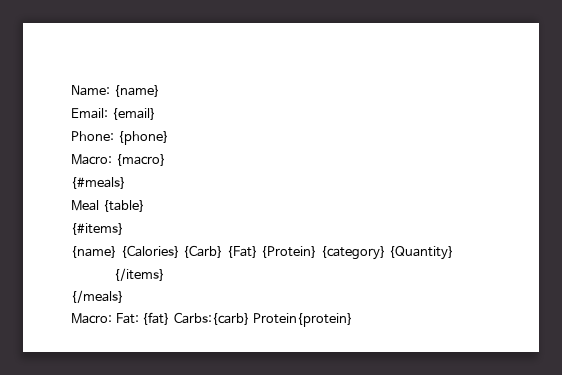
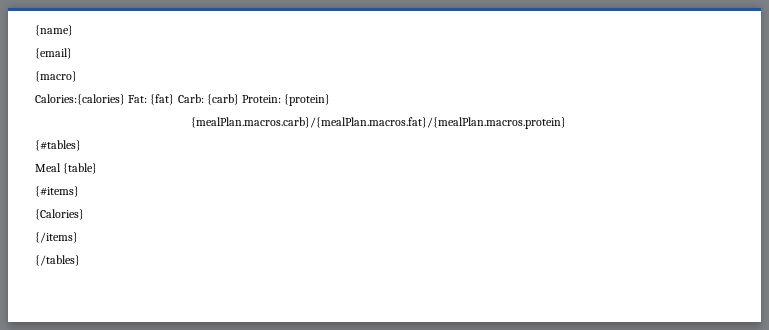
[71,85,110,96] Name: -> (35, 30) none
[71,108,108,119] Email: -> (73, 30) none
[71,131,169,145] [71,154,166,166] [71,177,126,189] Phone: {phone} // Macro: {macro} // {#meals} -> [35,71,77,82] [35,94,331,106] [191,117,566,129] [35,140,81,151] {macro} // Calories:{calories} Fat: {fat} Carb: {carb} Protein: {protein} // {mealPlan.macros.carb}/{mealPlan.macros.fat}/{mealPlan.macros.protein} // {#tables}
[71,246,117,258] {name} -> (79, 191) none
[183,245,455,260] [114,268,166,281] [71,290,124,303] [71,312,354,327] {Carb} {Fat} {Protein} {category} {Quantity} // {/items} // {/meals} // Macro: Fat: {fat} Carbs:{carb} Protein{protein} -> [35,232,78,243] [35,255,80,266] // {/items} // {/tables}

